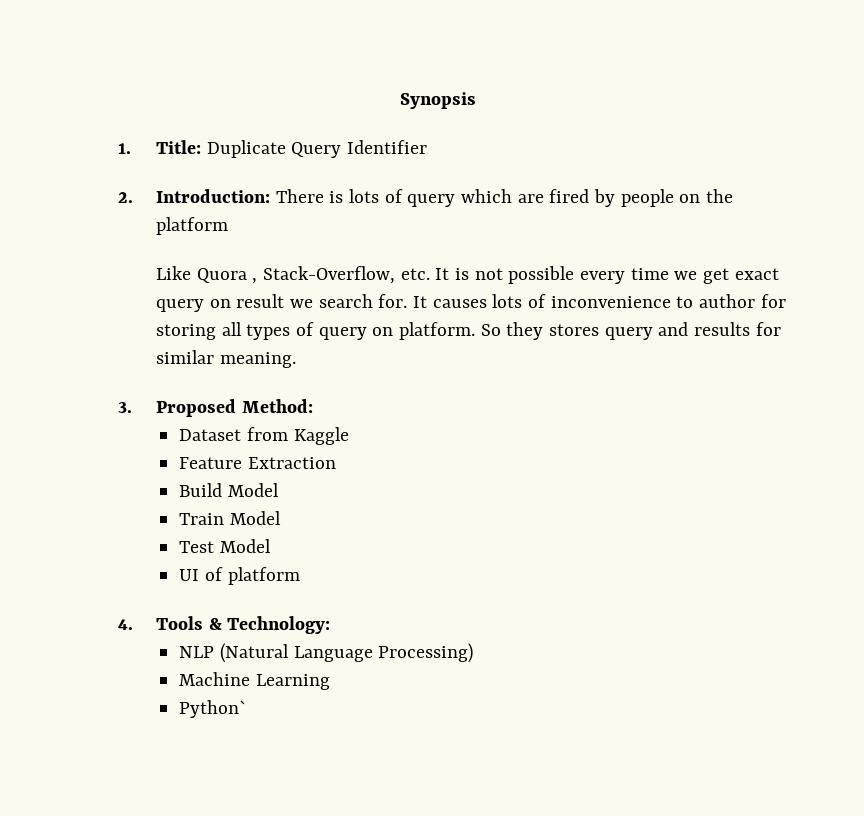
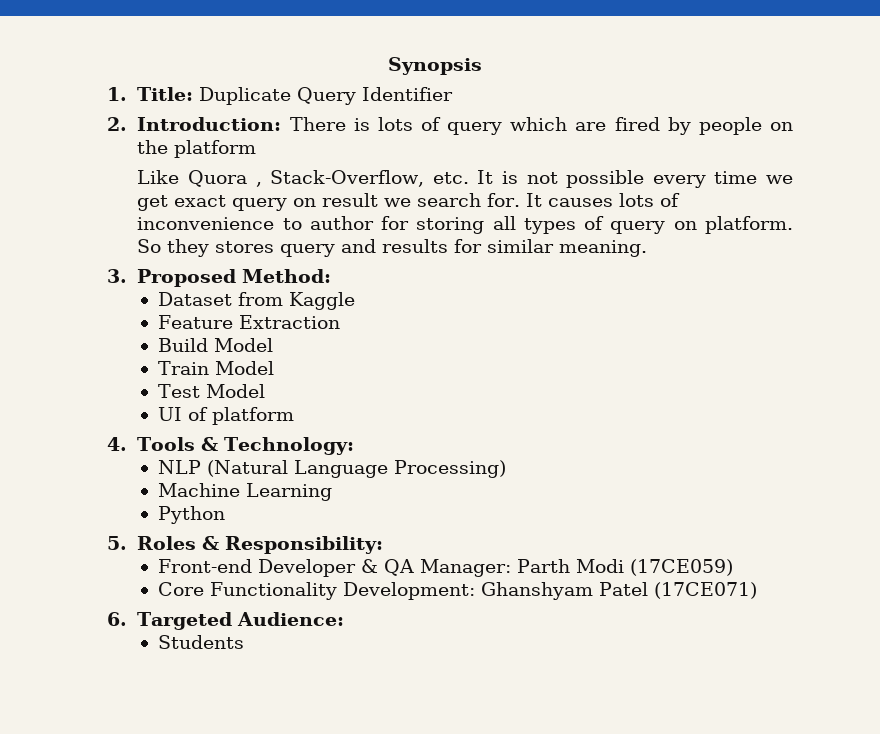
[179,700,248,718] Python` -> [158,506,226,524] [106,536,384,554] [158,559,734,577] [158,582,758,600] [106,612,345,630] [158,635,245,649] Python // 5. Roles & Responsibility: // Front-end Developer & QA Manager: Parth Modi (17CE059) // Core Functionality Development: Ghanshyam Patel (17CE071) // 6. Targeted Audience: // Students

